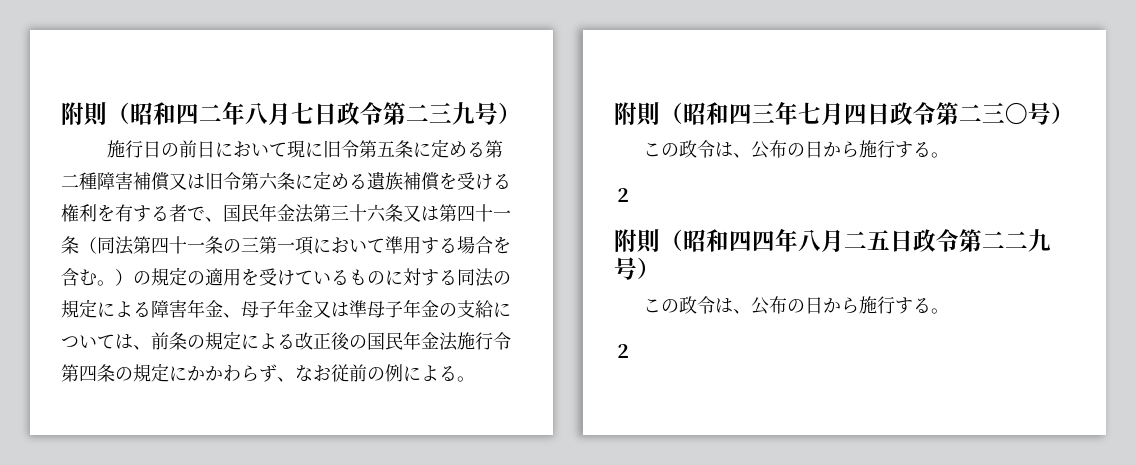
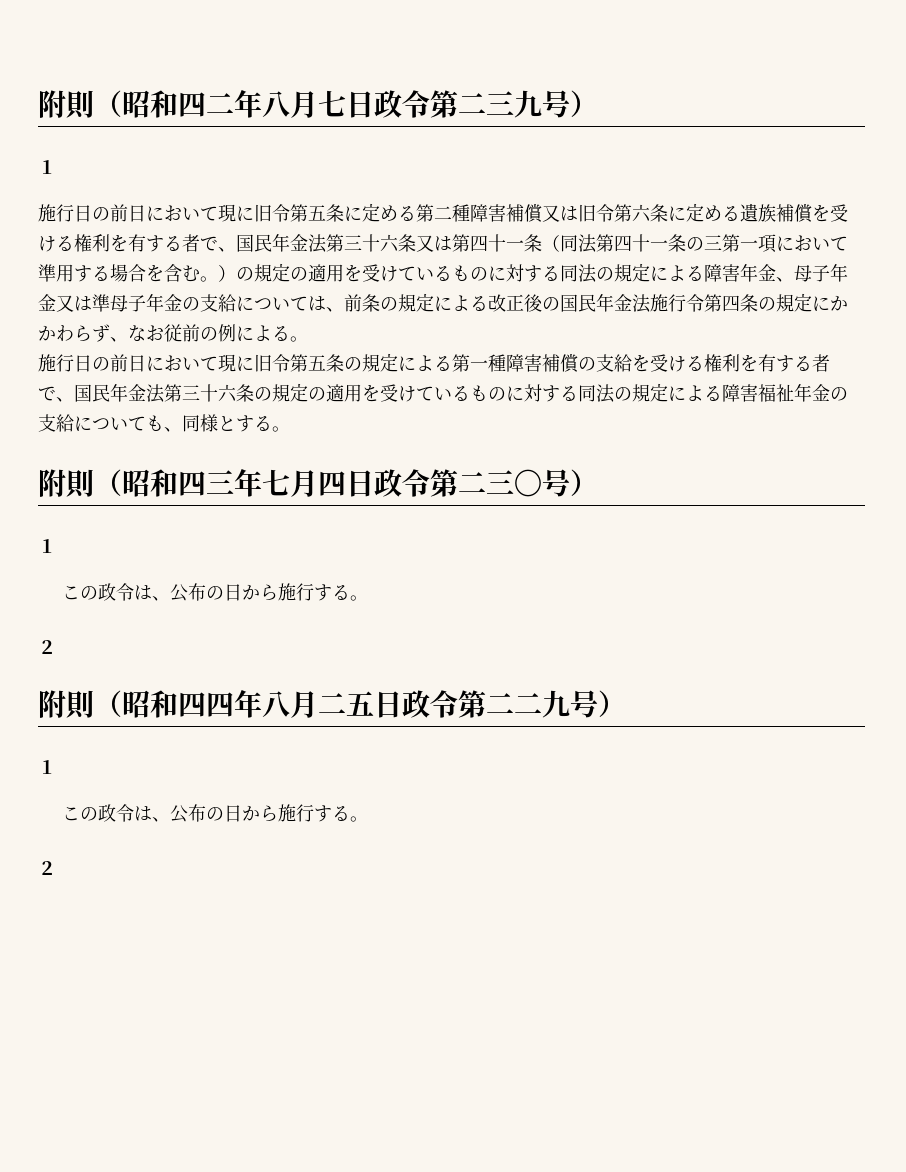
(521, 113) none -> [38,160,56,174] // １
(475, 379) none -> [38,353,830,373] [38,383,848,403] [38,414,290,432] // 施行日の前日において現に旧令第五条の規定による第一種障害補償の支給を受ける権利を有する者で、国民年金法第三十六条の規定の適用を受けているものに対する同法の規定による障害福祉年金の支給についても、同様とする。
(1074, 113) none -> [38,539,56,553] // １
(660, 268) none -> [38,760,56,774] // １

